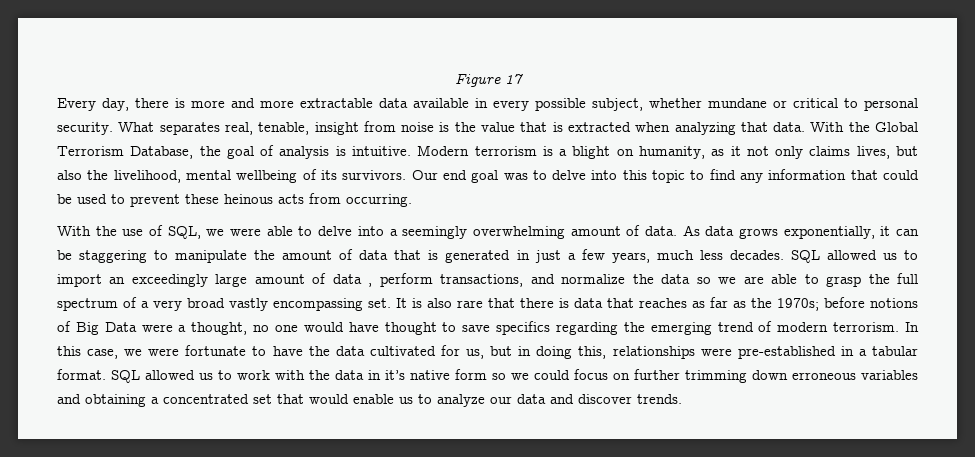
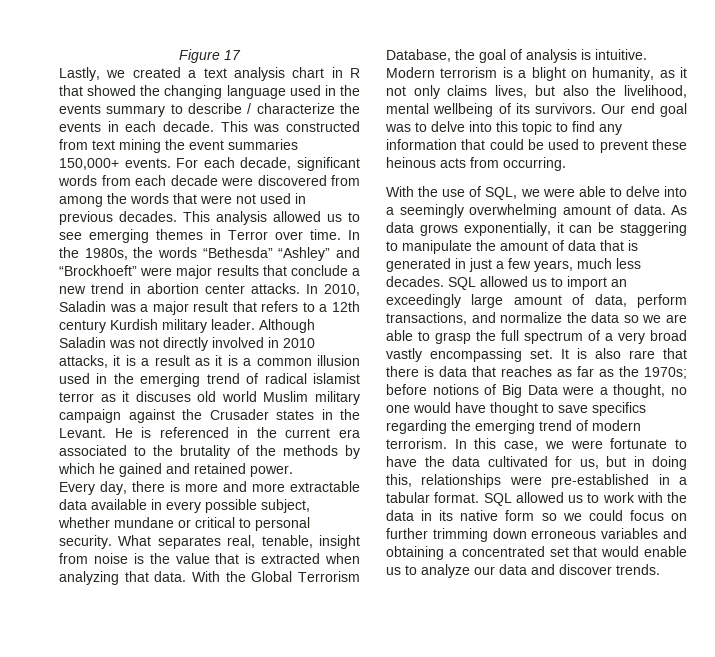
(524, 79) none -> [59,67,360,81] [59,85,360,99] [59,103,360,117] [59,121,360,132] [59,139,298,153] [59,157,360,171] [58,175,360,186] [59,193,306,207] [59,211,360,225] [59,229,360,243] [59,247,360,261] [59,265,360,279] [59,283,360,296] [59,301,360,315] [59,319,315,333] [59,337,315,351] [59,355,361,368] [59,373,360,387] [59,391,361,405] [59,409,360,423] [59,427,360,438] [59,445,360,459] [58,463,293,477] // Lastly, we created a text analysis chart in R that showed the changing language used in the events summary to describe / characterize the events in each decade. This was constructed from text mining the event summaries 150,000+ events. For each decade, significant words from each decade were discovered from among the words that were not used in previous decades. This analysis allowed us to see emerging themes in Terror over time. In the 1980s, the words “Bethesda” “Ashley” and “Brockhoeft” were major results that conclude a new trend in abortion center attacks. In 2010, Saladin was a major result that refers to a 12th century Kurdish military leader. Although Saladin was not directly involved in 2010 attacks, it is a result as it is a common illusion used in the emerging trend of radical islamist terror as it discuses old world Muslim military campaign against the Crusader states in the Levant. He is referenced in the current era associated to the brutality of the methods by which he gained and retained power.
[332,274,373,287] data , -> [594,294,627,307] data,
[385,370,405,380] it’s -> [439,510,454,521] its

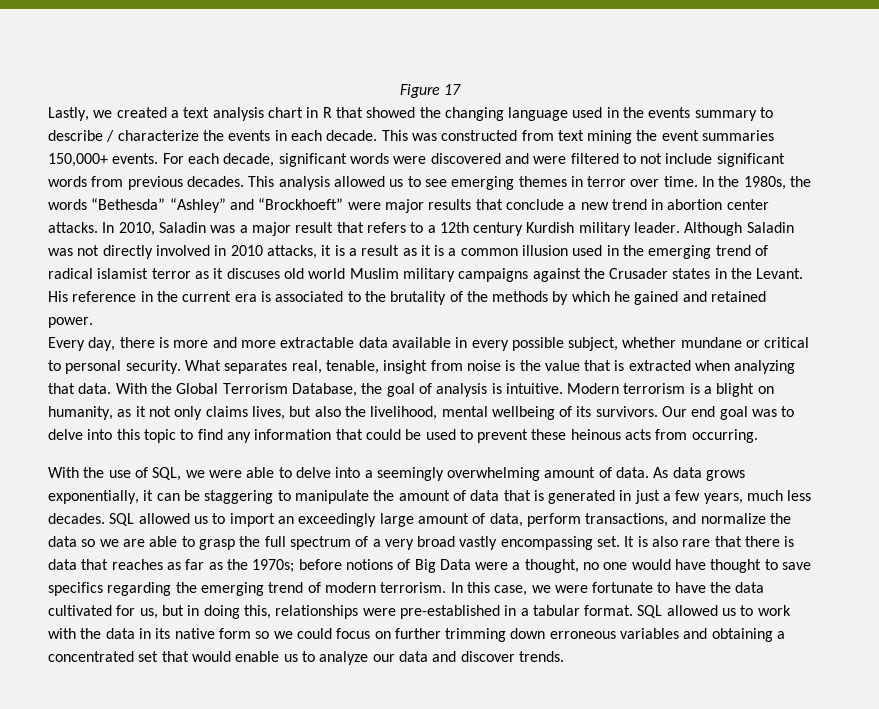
[101,175,360,186] [59,193,306,207] from each decade were discovered from among the words that were not used in -> [393,153,785,167] [48,176,124,187] were discovered and were filtered to not include significant words from
[228,230,268,240] Terror -> [587,176,627,187] terror
[59,409,121,423] campaign -> [458,268,529,282] campaigns
[114,427,229,438] He is referenced -> [48,291,137,302] His reference
(360, 433) none -> [260,291,271,302] is

